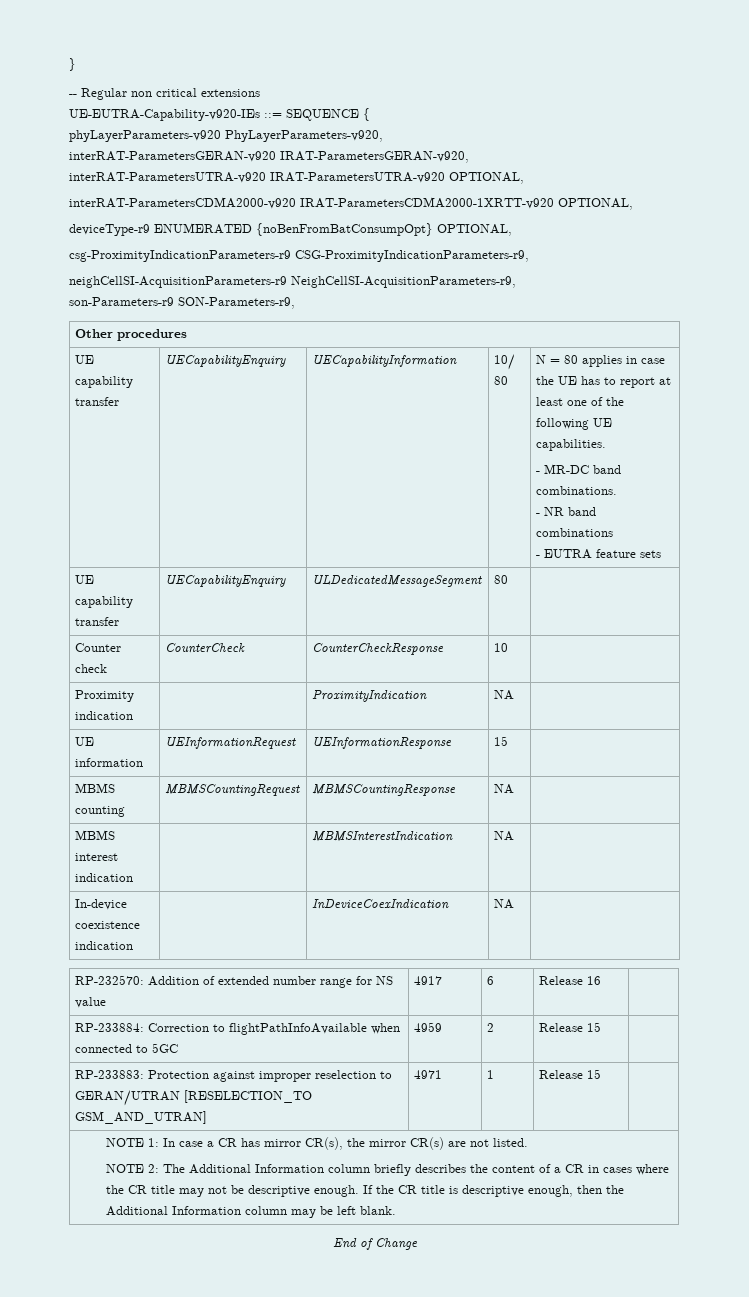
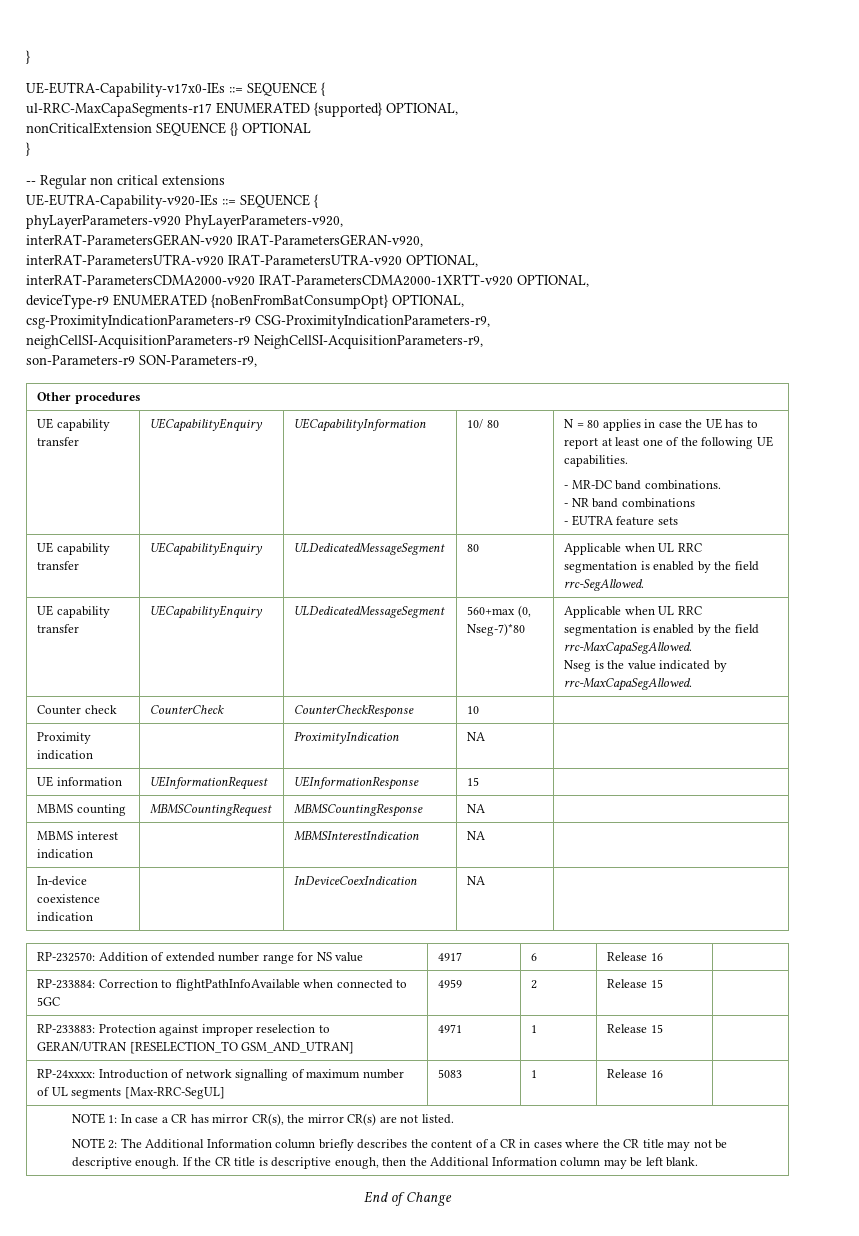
[69,58,76,71] } -> [26,50,30,64] [26,82,325,97] [26,102,458,117] [26,122,311,136] [26,142,30,156] } // UE-EUTRA-Capability-v17x0-IEs ::= SEQUENCE { // ul-RRC-MaxCapaSegments-r17 ENUMERATED {supported} OPTIONAL, // nonCriticalExtension SEQUENCE {} OPTIONAL // }
(508, 579) none -> [563,543,702,555] [563,561,759,573] [563,579,644,591] [36,605,110,618] [36,624,79,633] [149,605,263,619] [293,606,445,618] [466,605,531,618] [466,623,525,636] [563,606,702,618] [563,624,759,636] [563,642,692,655] [563,660,727,672] [563,678,692,691] Applicable when UL RRC segmentation is enabled by the field rrc-SegAllowed. // UE capability transfer | UECapabilityEnquiry | ULDedicatedMessageSegment | 560+max (0, Nseg-7)*80 | Applicable when UL RRC segmentation is enabled by the field rrc-MaxCapaSegAllowed. // Nseg is the value indicated by rrc-MaxCapaSegAllowed.
(601, 1074) none -> [36,1069,404,1081] [36,1087,225,1099] [437,1069,462,1078] [530,1070,537,1078] [606,1069,663,1078] // RP-24xxxx: Introduction of network signalling of maximum number of UL segments [Max-RRC-SegUL] | 5083 | 1 | Release 16 |

